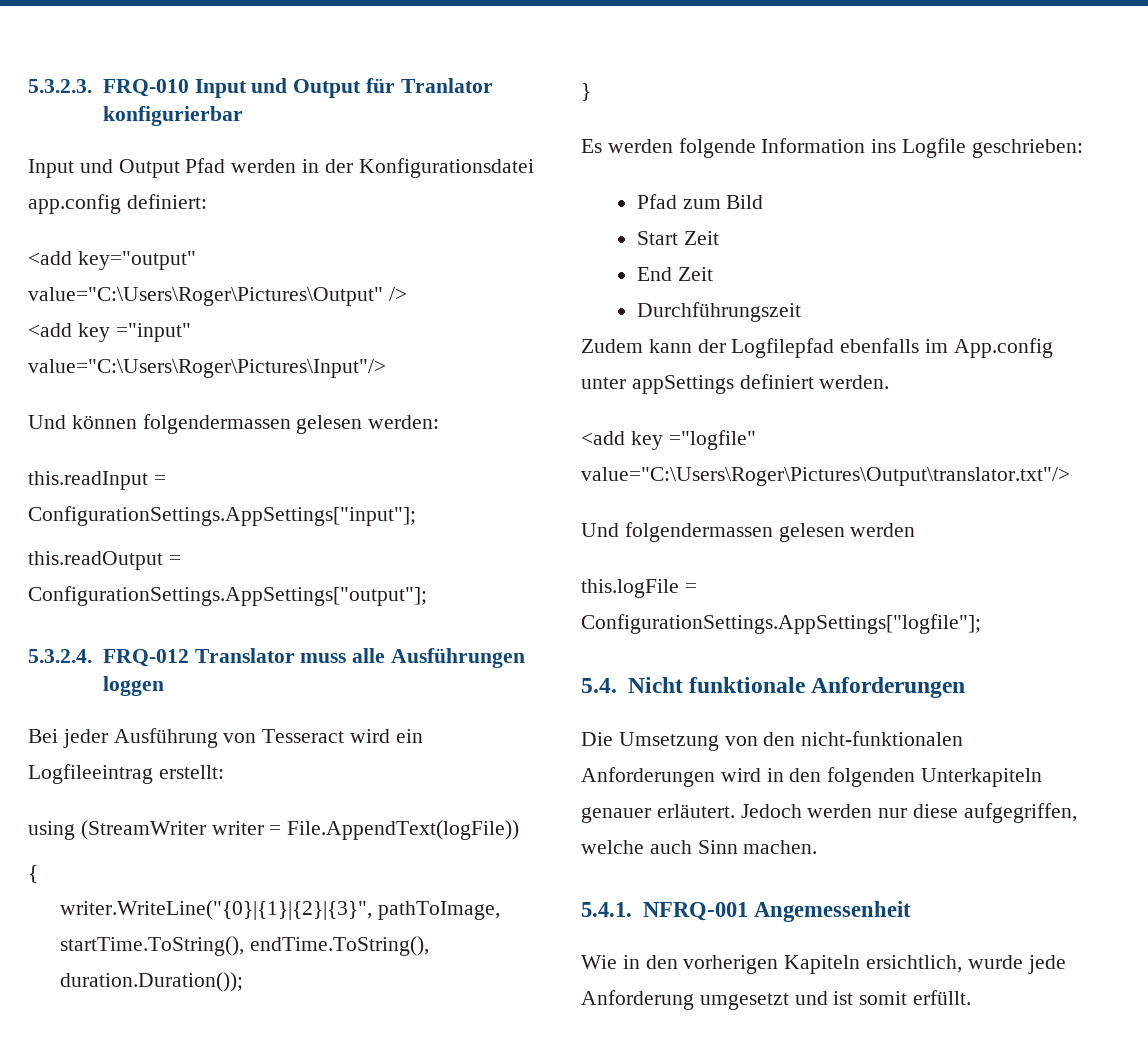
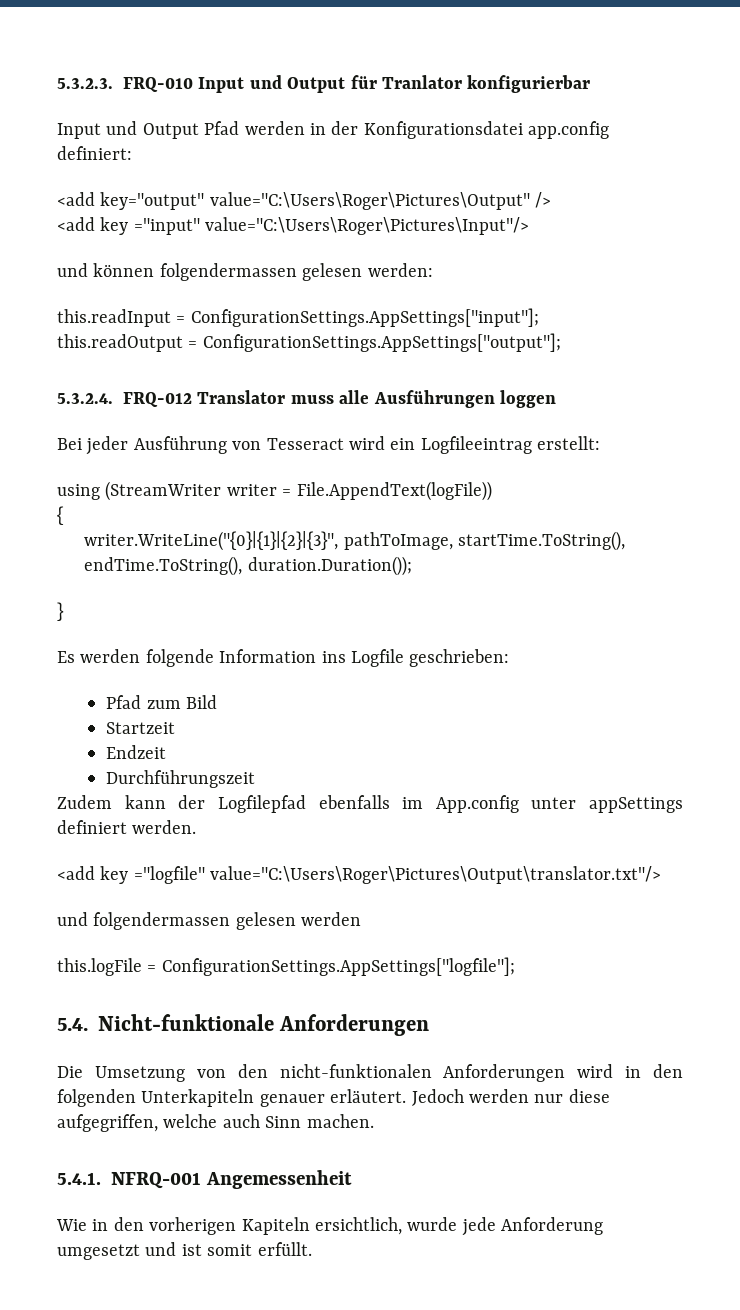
[28,415,66,429] Und -> [57,263,88,277] und
[636,231,719,245] [636,267,713,281] Start Zeit // End Zeit -> [106,722,176,734] [106,745,167,759] Startzeit // Endzeit
[581,523,619,537] Und -> [57,912,88,926] und
[627,677,806,693] Nicht funktionale -> [98,1014,274,1031] Nicht-funktionale

